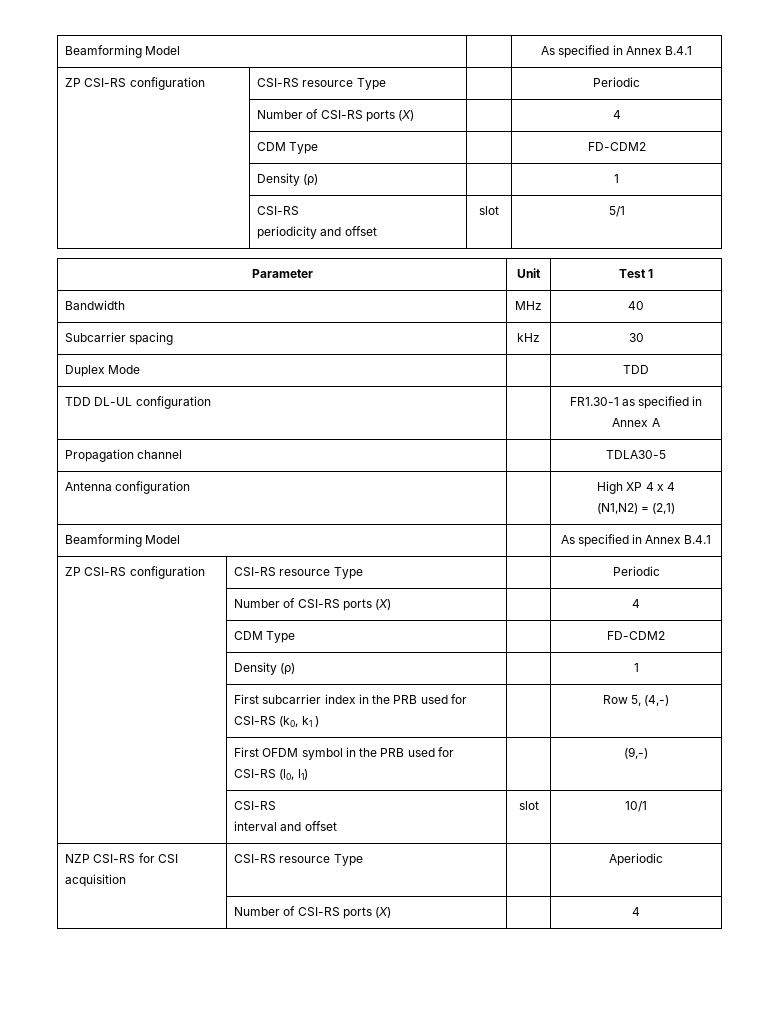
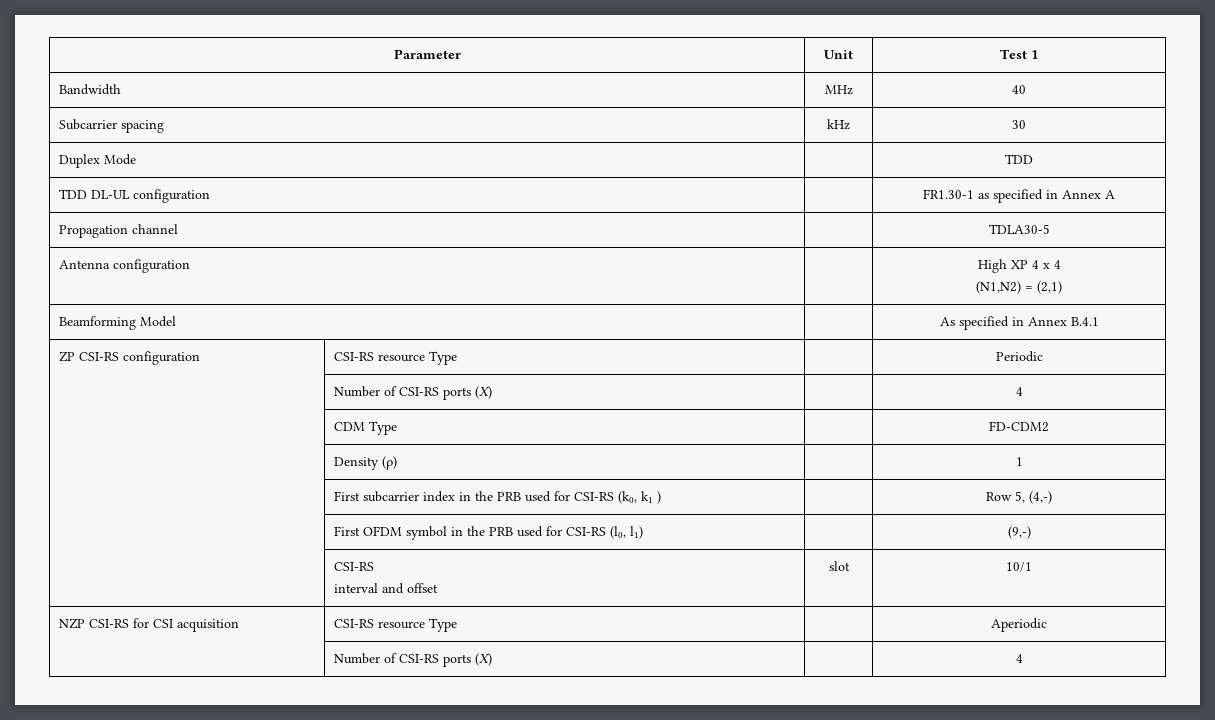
[65,45,181,58] [541,45,692,58] [65,77,205,90] [257,78,386,90] [593,77,640,87] [257,109,415,122] [612,110,621,119] [257,142,319,154] [587,142,646,151] [257,173,319,186] [614,174,619,183] [257,206,300,215] [257,226,377,239] [479,206,499,215] [608,206,625,217] Beamforming Model | | As specified in Annex B.4.1 // ZP CSI-RS configuration | CSI-RS resource Type | | Periodic // | Number of CSI-RS ports (X) | | 4 // | CDM Type | | FD-CDM2 // | Density (ρ) | | 1 // | CSI-RS // periodicity and offset | slot | 5/1 // -> (393, 54) none

